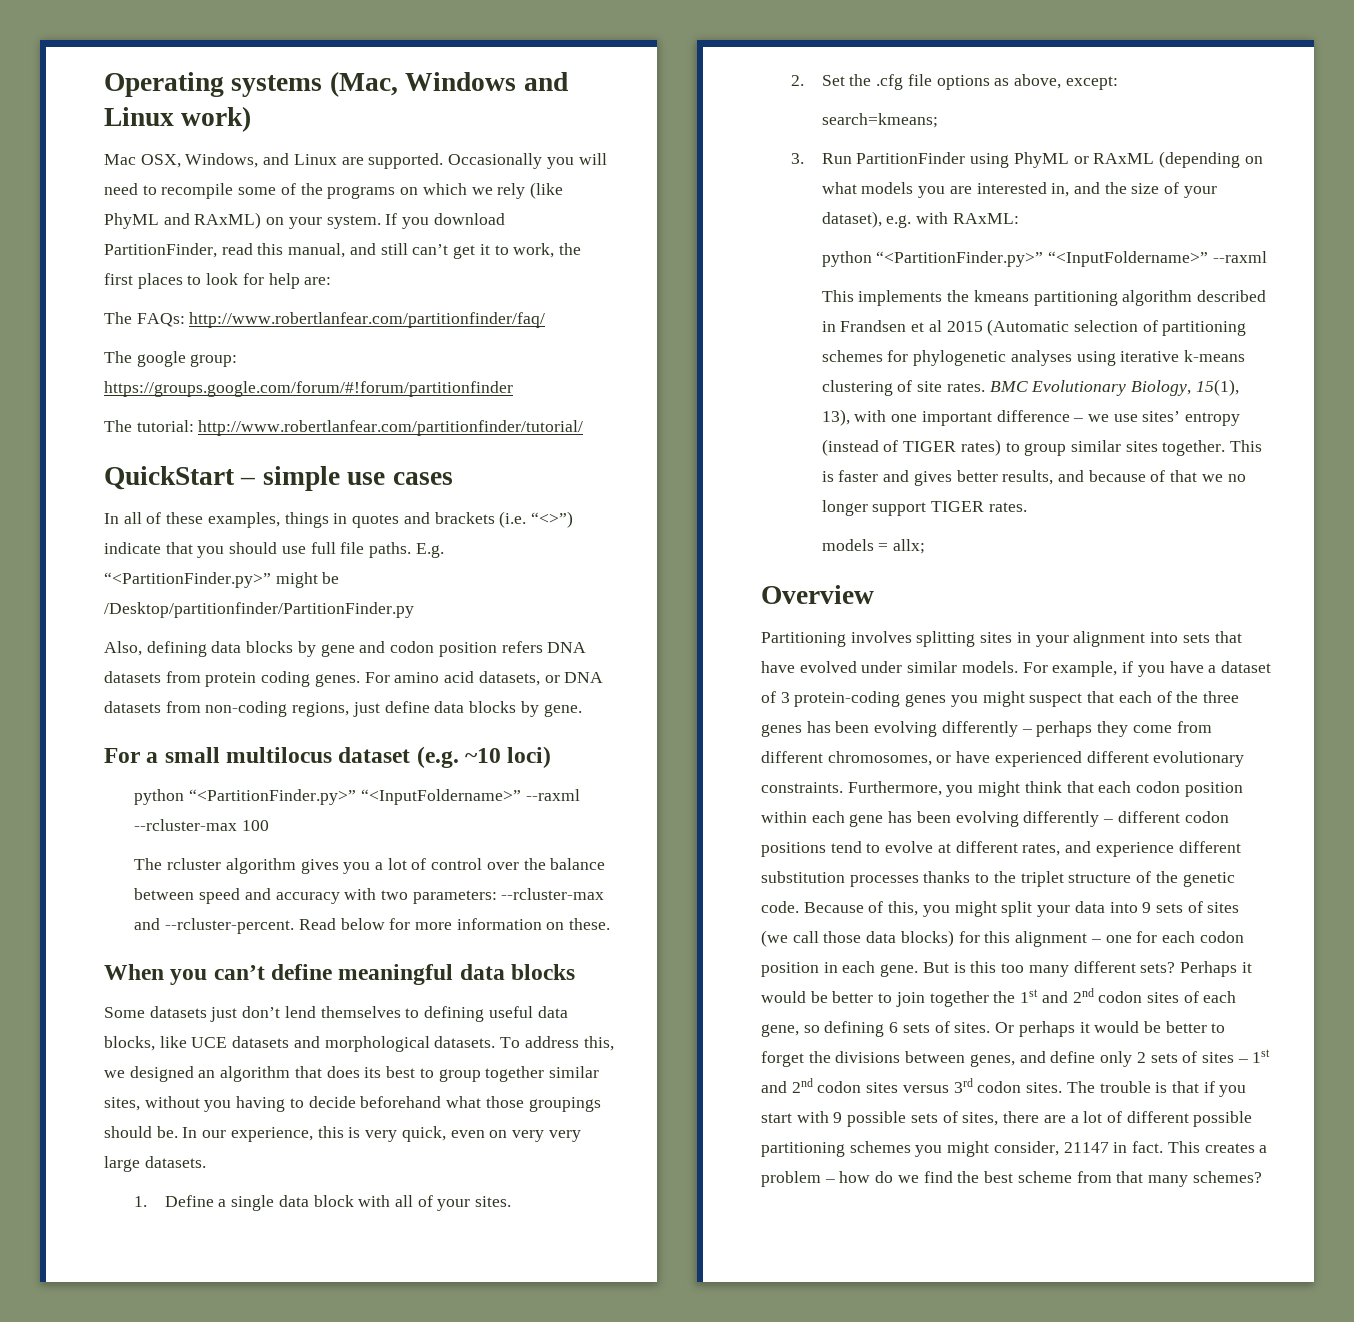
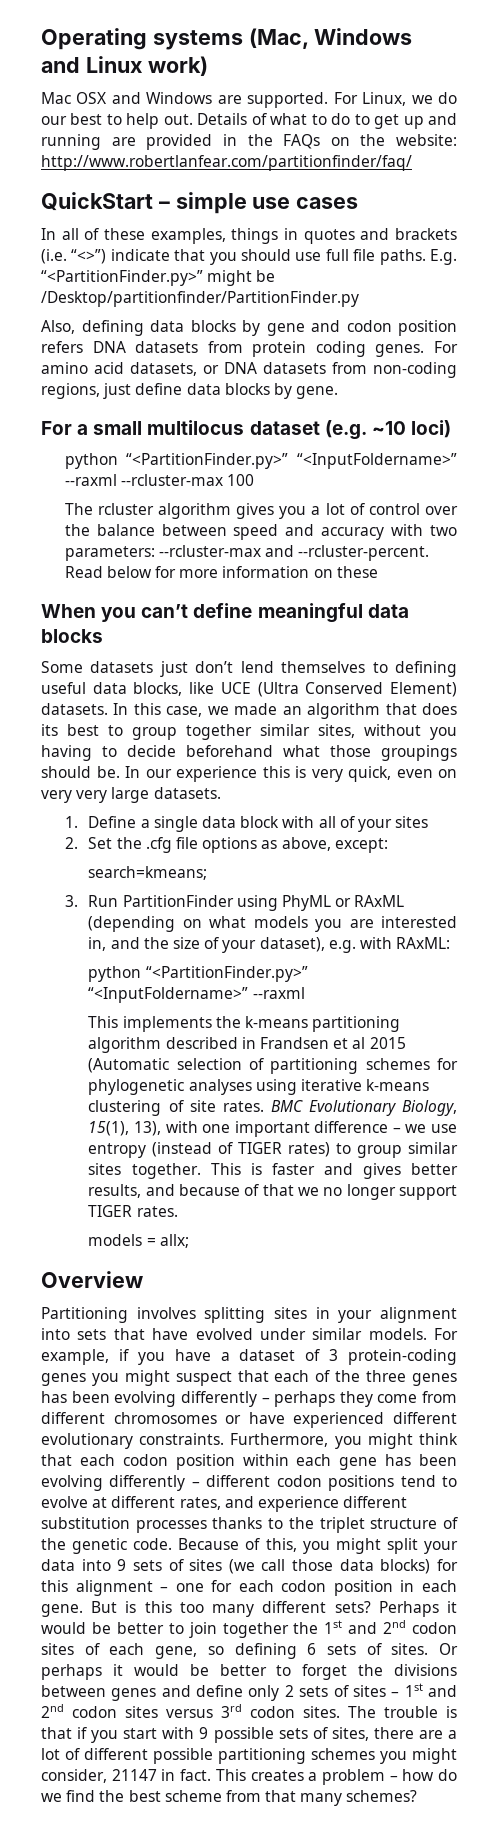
[140,153,607,169] [104,182,563,199] [104,212,505,229] [104,243,581,259] [104,273,332,289] [104,312,546,328] [104,351,238,367] [104,381,513,397] [104,420,584,436] OSX, Windows, and Linux are supported. Occasionally you will need to recompile some of the programs on which we rely (like PhyML and RAxML) on your system. If you download PartitionFinder, read this manual, and still can’t get it to work, the first places to look for help are: // The FAQs: http://www.robertlanfear.com/partitionfinder/faq/ // The google group: https://groups.google.com/forum/#!forum/partitionfinder // The tutorial: http://www.robertlanfear.com/partitionfinder/tutorial/ -> [76,92,458,108] [41,113,457,129] [41,134,457,150] [41,155,412,171] OSX and Windows are supported. For Linux, we do our best to help out. Details of what to do to get up and running are provided in the FAQs on the website: http://www.robertlanfear.com/partitionfinder/faq/
[569,918,611,930] these. -> [336,566,378,578] these
[232,1036,614,1052] [104,1066,194,1082] datasets and morphological datasets. To address this, we designed -> [257,682,458,697] [41,703,278,717] (Ultra Conserved Element) datasets. In this case, we made
[230,1127,313,1142] experience, -> [176,766,257,782] experience
[475,1196,512,1207] sites. -> [395,816,429,828] sites
[973,290,1029,302] kmeans -> [244,1016,308,1028] k-means
[1142,411,1181,422] sites’ -> (458, 1128) none
[827,751,932,766] chromosomes, -> [113,1412,217,1424] chromosomes
[969,1054,1015,1067] genes, -> [111,1688,157,1701] genes

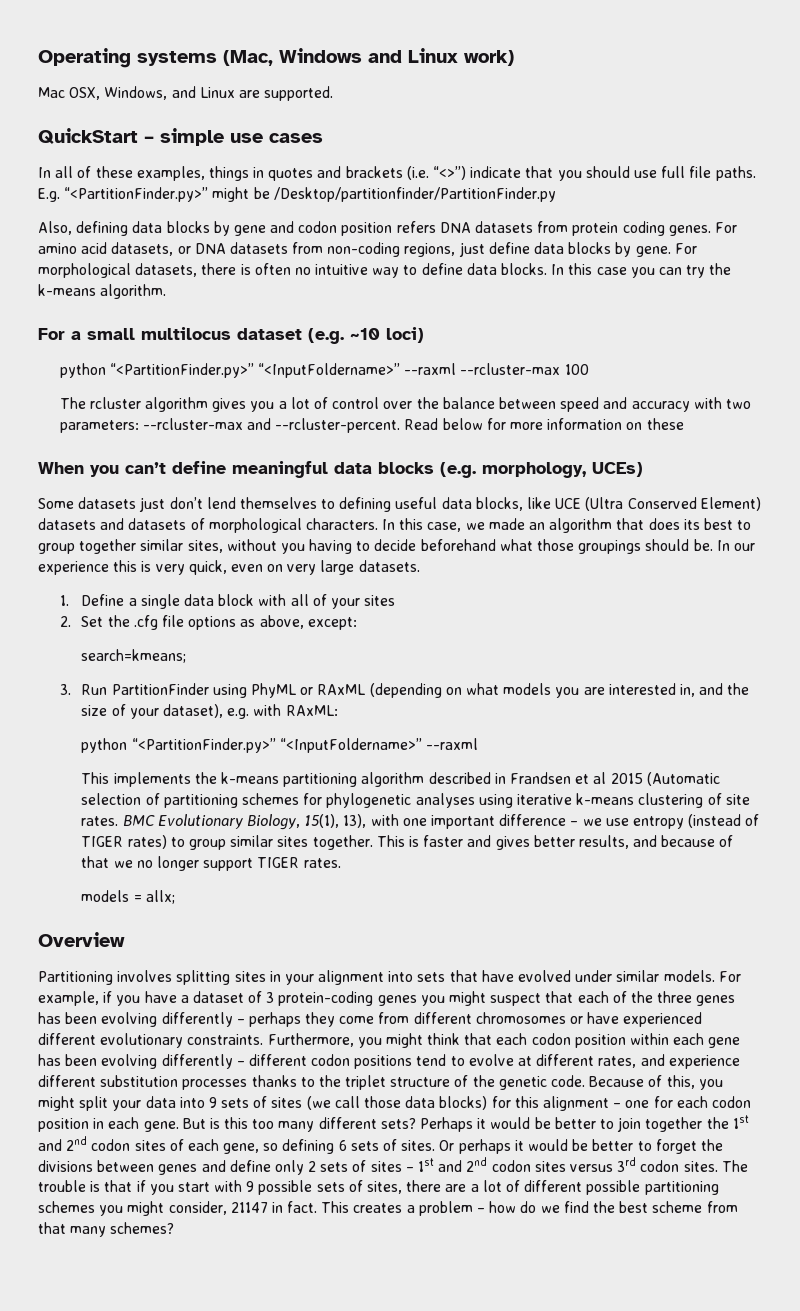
[76,92,458,108] [41,113,457,129] [41,134,457,150] [41,155,412,171] OSX and Windows are supported. For Linux, we do our best to help out. Details of what to do to get up and running are provided in the FAQs on the website: http://www.robertlanfear.com/partitionfinder/faq/ -> [69,86,334,101] OSX, Windows, and Linux are supported.
(339, 392) none -> [674,243,697,254] [38,263,732,278] [38,284,167,299] For morphological datasets, there is often no intuitive way to define data blocks. In this case you can try the k-means algorithm.
(103, 636) none -> [440,462,643,478] (e.g. morphology, UCEs)
[41,703,108,715] datasets. -> [38,518,378,533] datasets and datasets of morphological characters.
[76,790,108,803] very -> (317, 569) none

